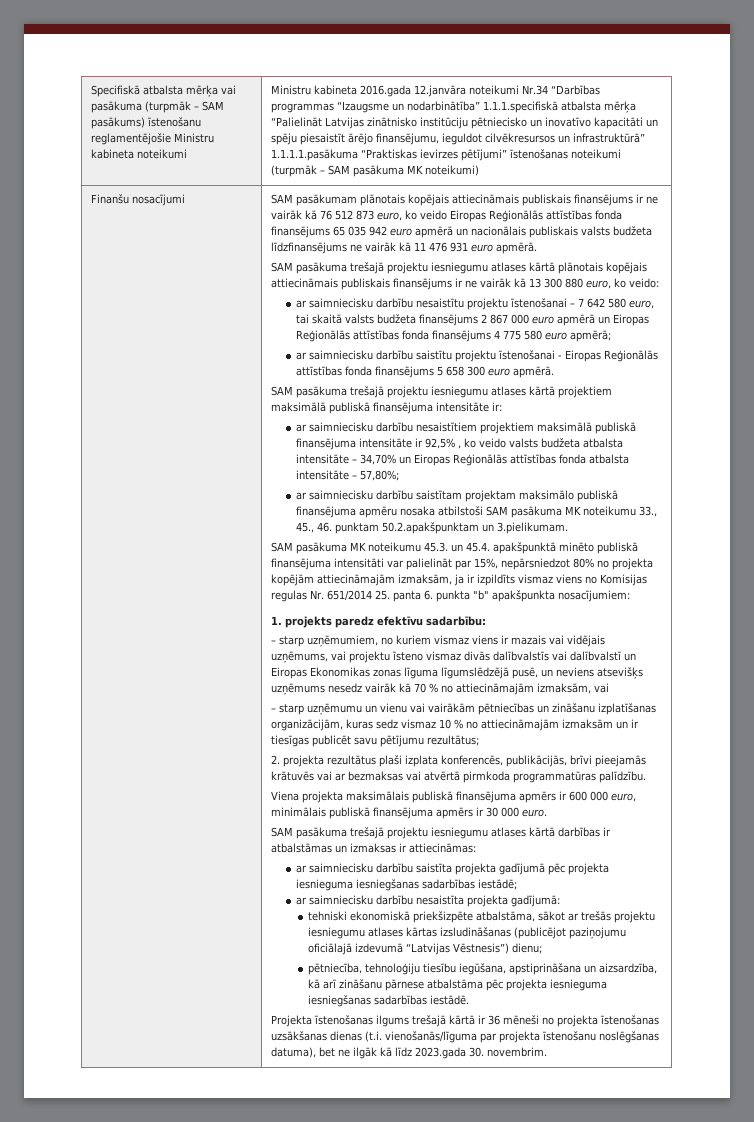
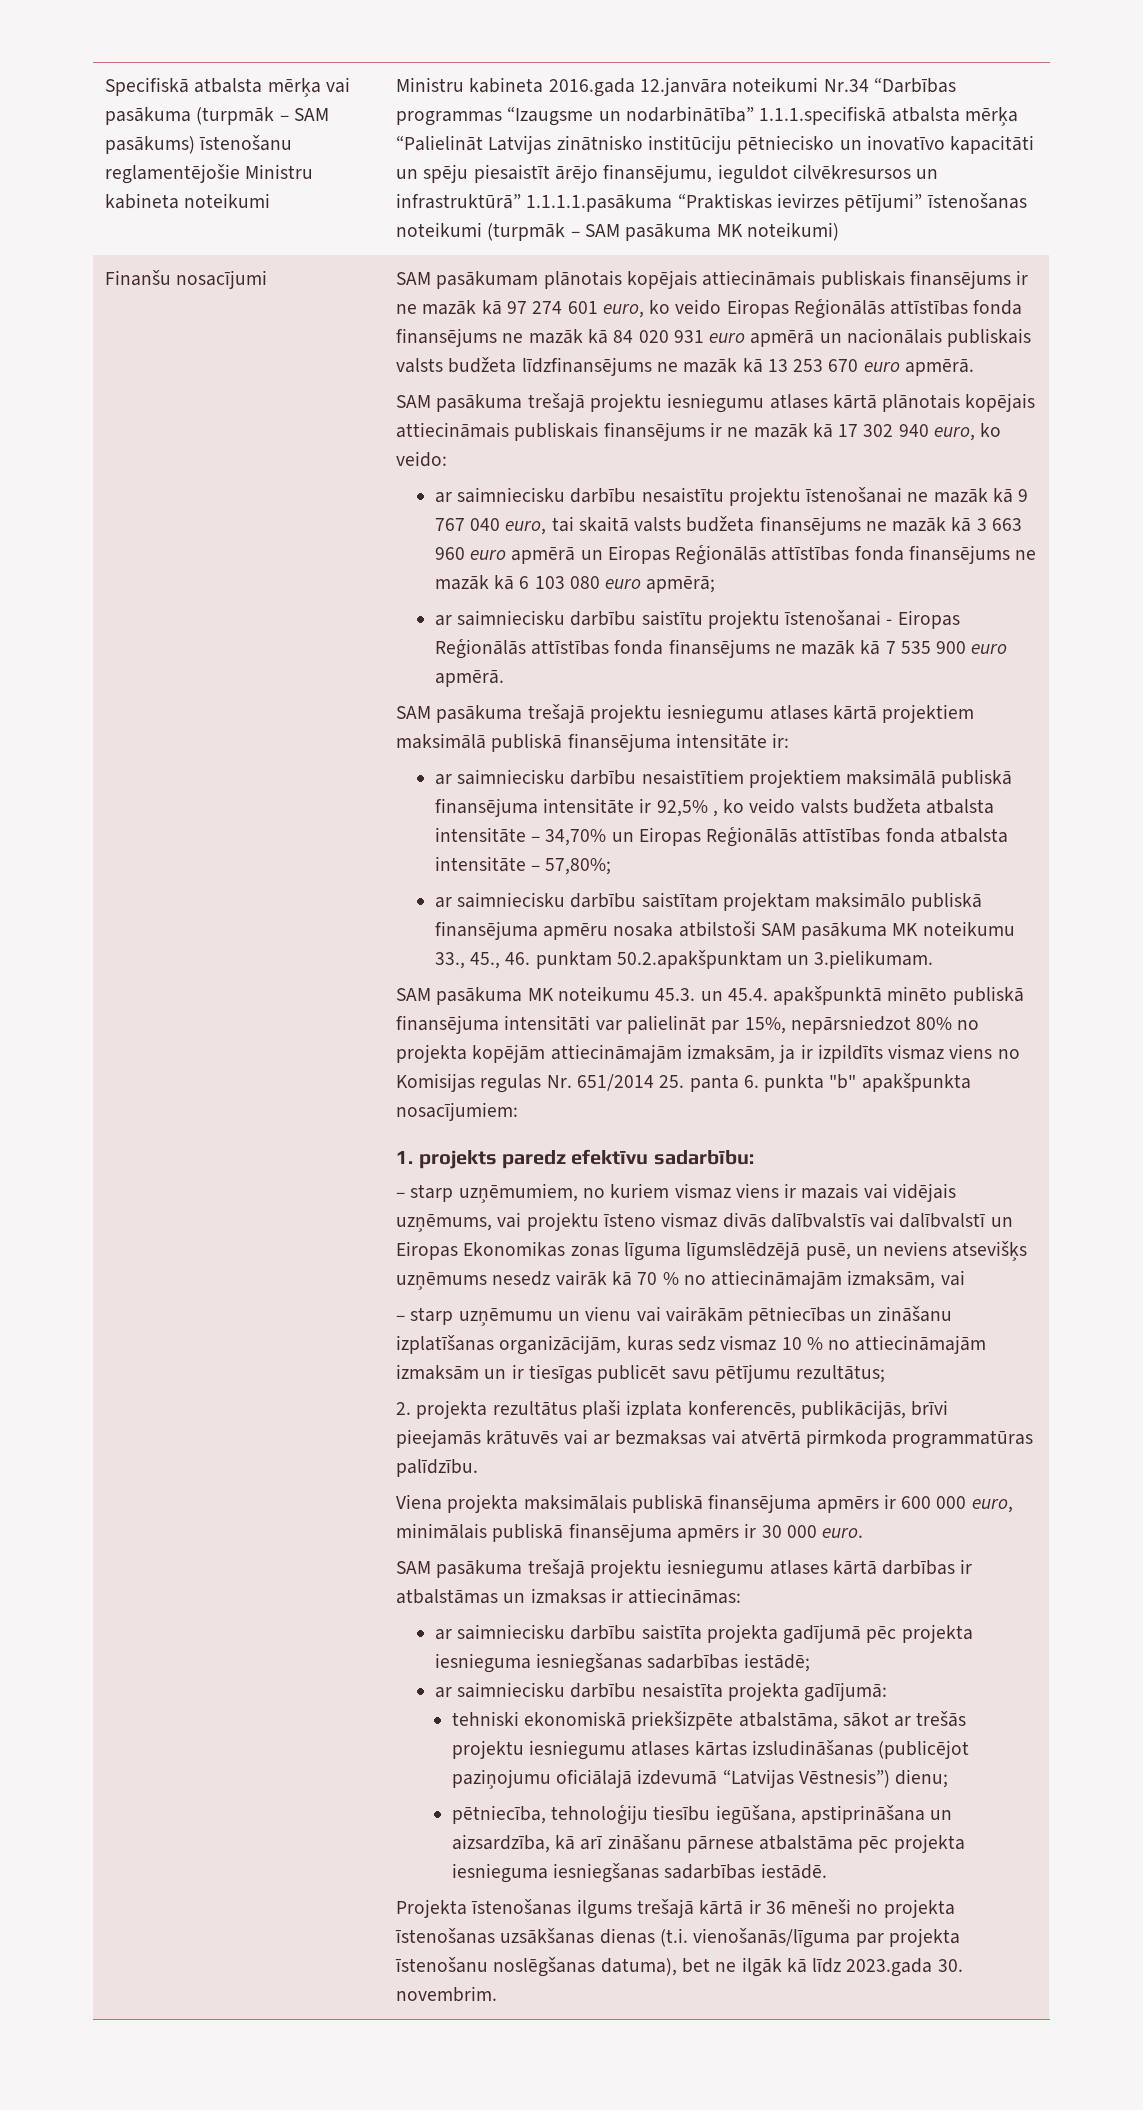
[270,210,374,220] vairāk kā 76 512 873 -> [422,300,598,315] mazāk kā 97 274 601
[332,226,387,236] 65 035 942 -> [502,329,704,344] ne mazāk kā 84 020 931
[364,242,468,252] vairāk kā 11 476 931 -> [683,358,859,373] mazāk kā 13 253 670
[479,278,583,288] vairāk kā 13 300 880 -> [753,423,929,438] mazāk kā 17 302 940
[569,298,626,308] – 7 642 580 -> [907,488,1029,503] [434,518,500,531] ne mazāk kā 9 767 040
[480,314,529,324] 2 867 000 -> [865,517,1022,532] [434,547,465,560] ne mazāk kā 3 663 960
[493,330,542,340] 4 775 580 -> [1015,550,1037,560] [434,575,600,590] ne mazāk kā 6 103 080
[436,366,485,376] 5 658 300 -> [774,640,967,655] ne mazāk kā 7 535 900

